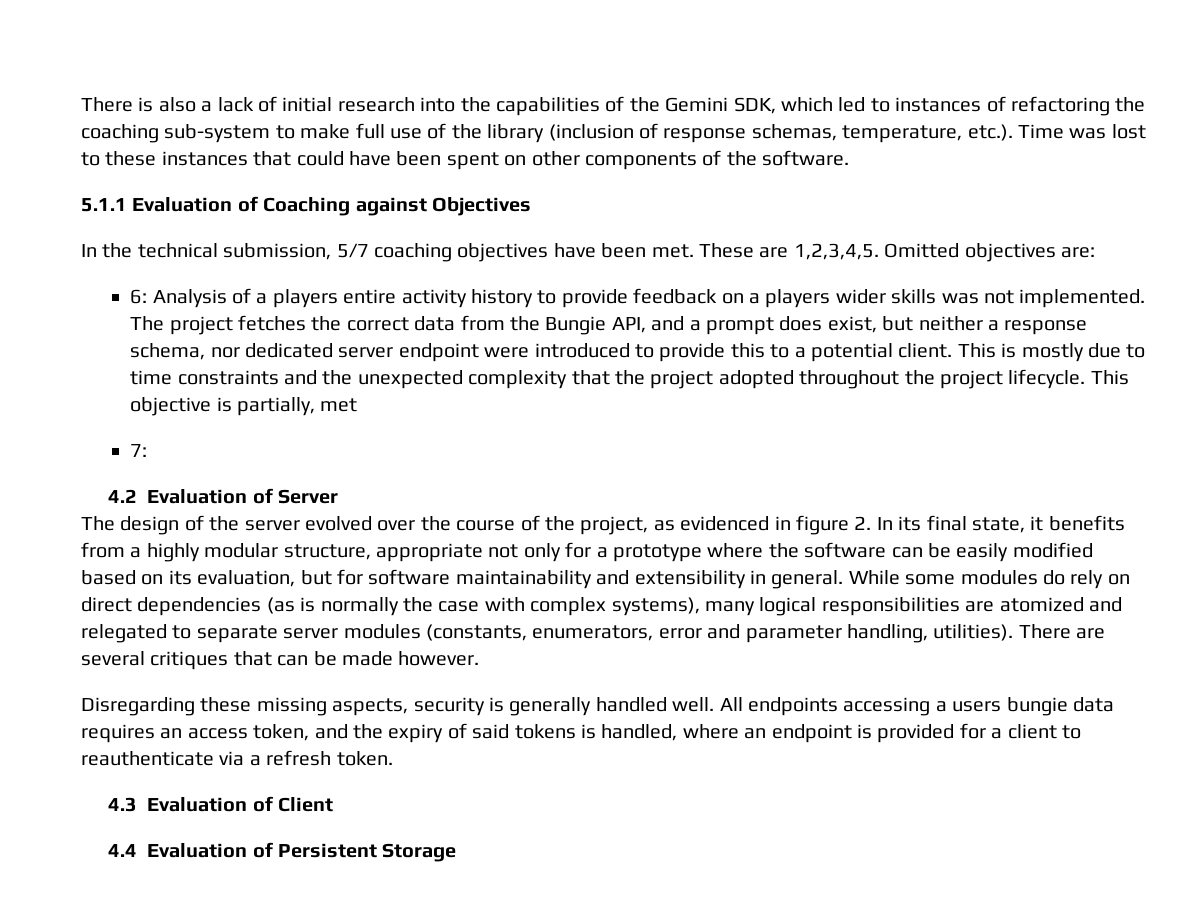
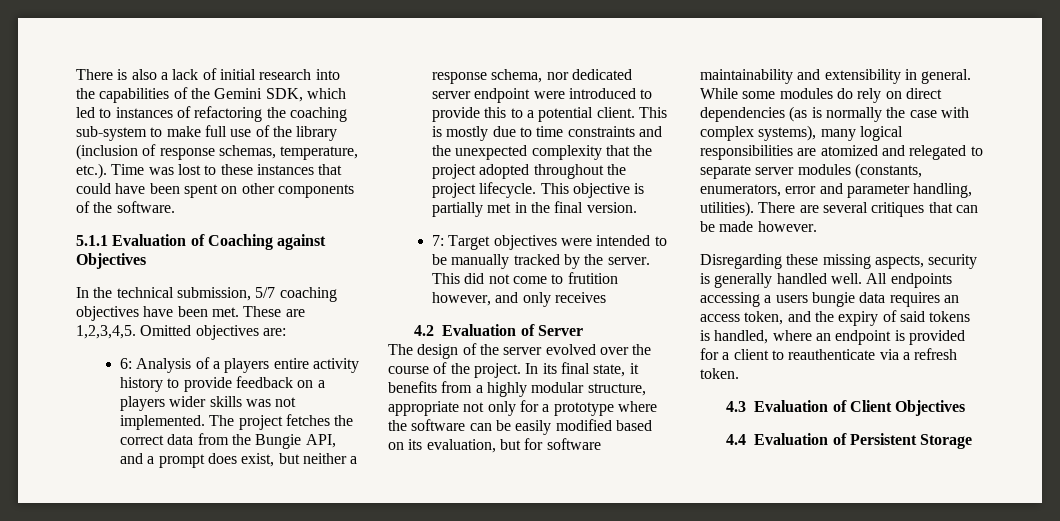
[237,397,316,416] partially, -> [431,202,483,217] partially
[130,444,148,457] // 7: -> [514,201,637,213] [431,235,667,250] [431,254,650,269] [431,272,618,284] [431,292,606,307] in the final version. // 7: Target objectives were intended to be manually tracked by the server. This did not come to frutition however, and only receives
[580,515,872,535] project, as evidenced in figure 2. -> [473,363,521,378] project.
(334, 804) none -> [895,400,966,416] Objectives

